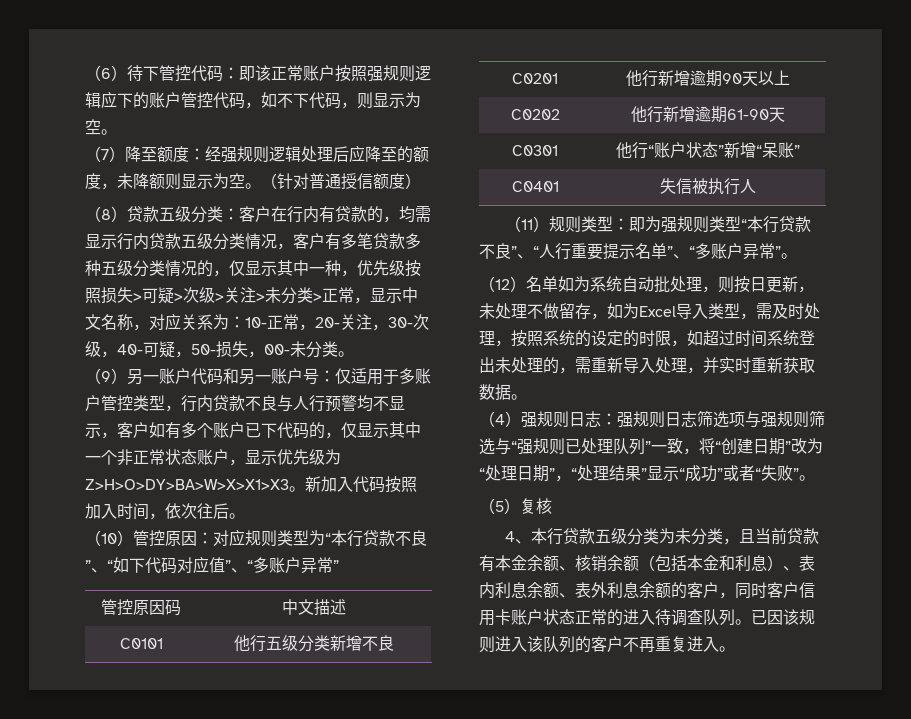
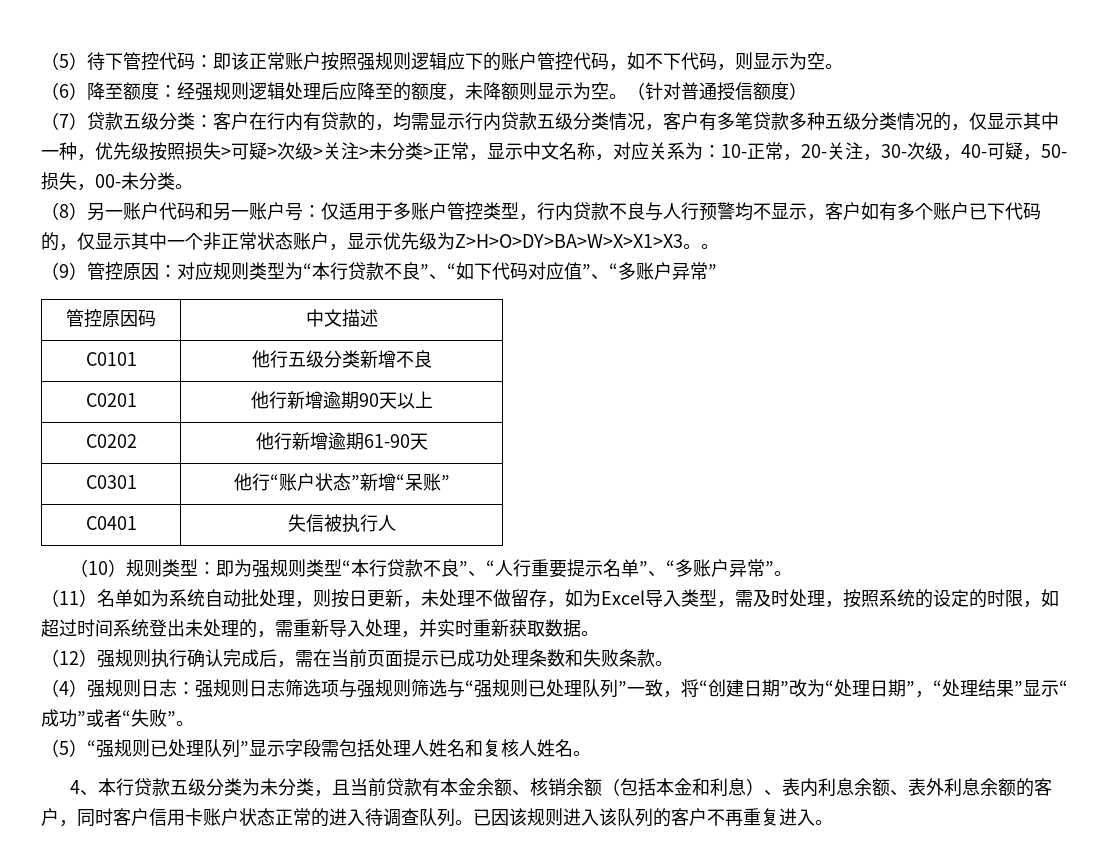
[85,65,111,81] （6 -> [41,52,69,70] （5
[101,149,109,160] 7 -> [59,84,69,98] 6
[101,209,111,220] 8 -> [59,114,69,128] 7
[101,371,111,382] 9 -> [59,204,69,218] 8
[305,476,417,493] [85,503,245,520] [85,530,117,546] 新加入代码按照加入时间，依次往后。 // （10 -> [701,244,719,249] [41,262,69,280] 。 // （9
[521,219,534,230] 11 -> [88,561,109,575] 10
[495,279,510,290] 12 -> [59,591,79,605] 11
(527, 397) none -> [41,649,673,668] // （12）强规则执行确认完成后，需在当前页面提示已成功处理条数和失败条款。
(520, 506) none -> [87,739,483,758] “强规则已处理队列”显示字段需包括处理人姓名和
(552, 506) none -> [519,739,591,757] 人姓名。

